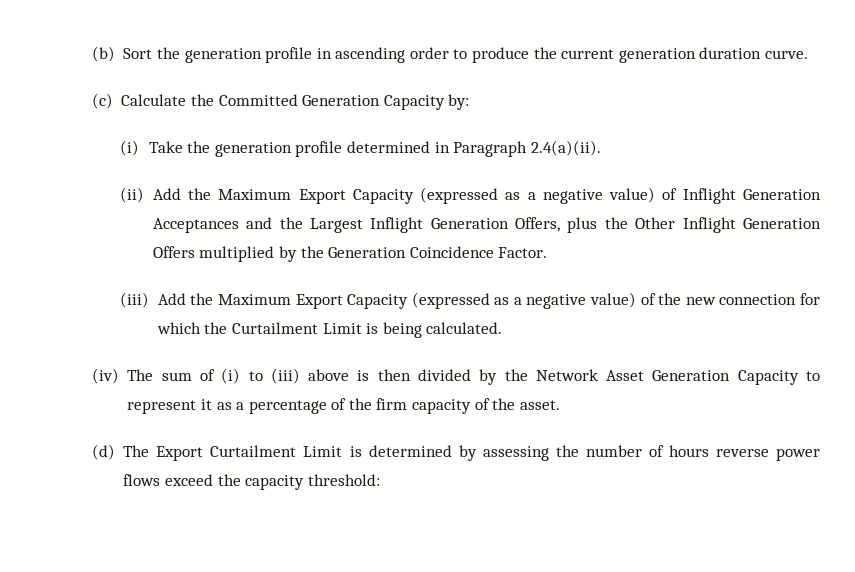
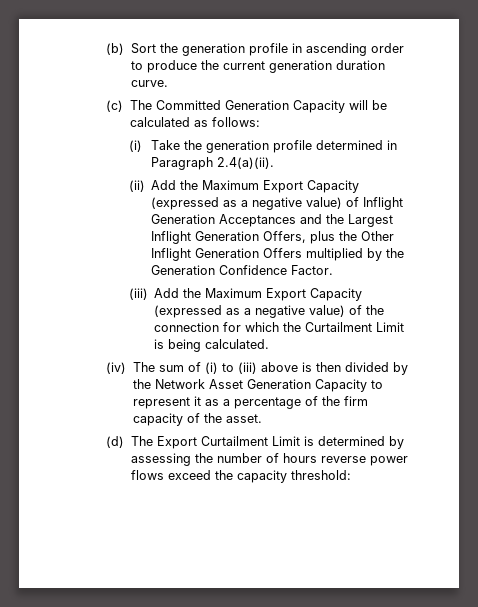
[121,94,214,106] Calculate the -> [129,100,152,110] The
[448,94,470,110] by: -> [348,100,387,110] [129,117,260,127] will be calculated as follows:
[409,246,494,258] Coincidence -> [218,265,287,275] Confidence
[685,297,716,305] new -> (384, 310) none

